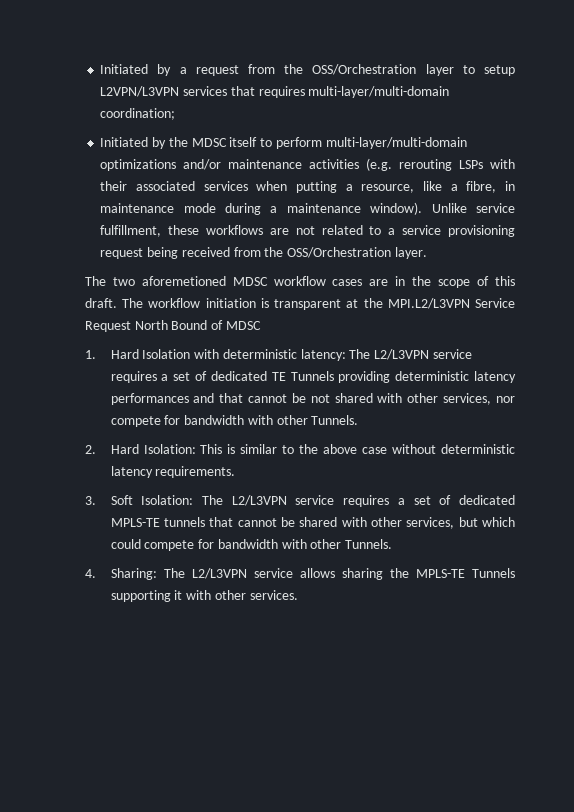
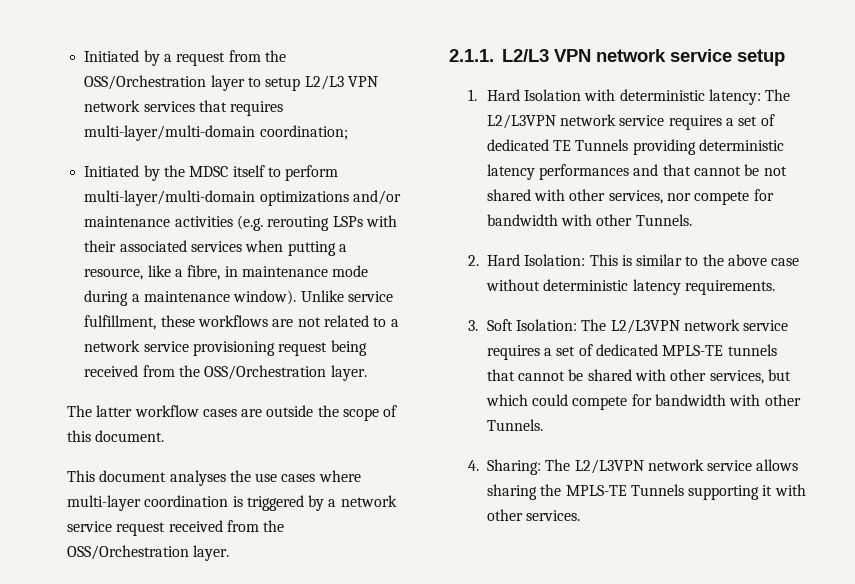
[100,86,180,97] L2VPN/L3VPN -> [304,75,379,90] [84,100,141,112] L2/L3 VPN network
(396, 231) none -> [84,340,141,352] network
[112,276,268,286] two aforemetioned MDSC -> [96,405,133,417] latter
[395,276,406,286] in -> [266,405,314,417] outside
[84,298,516,310] [84,320,261,332] draft. The workflow initiation is transparent at the MPI.L2/L3VPN Service Request North Bound of MDSC -> [95,430,165,442] [66,470,361,486] [66,495,397,511] [66,520,285,536] [66,545,230,561] [449,49,785,66] document. // This document analyses the use cases where multi-layer coordination is triggered by a network service request received from the OSS/Orchestration layer. // 2.1.1. L2/L3 VPN network service setup
(430, 354) none -> [560,114,617,126] network
(287, 500) none -> [683,319,740,331] network
(247, 573) none -> [647,459,704,471] network

